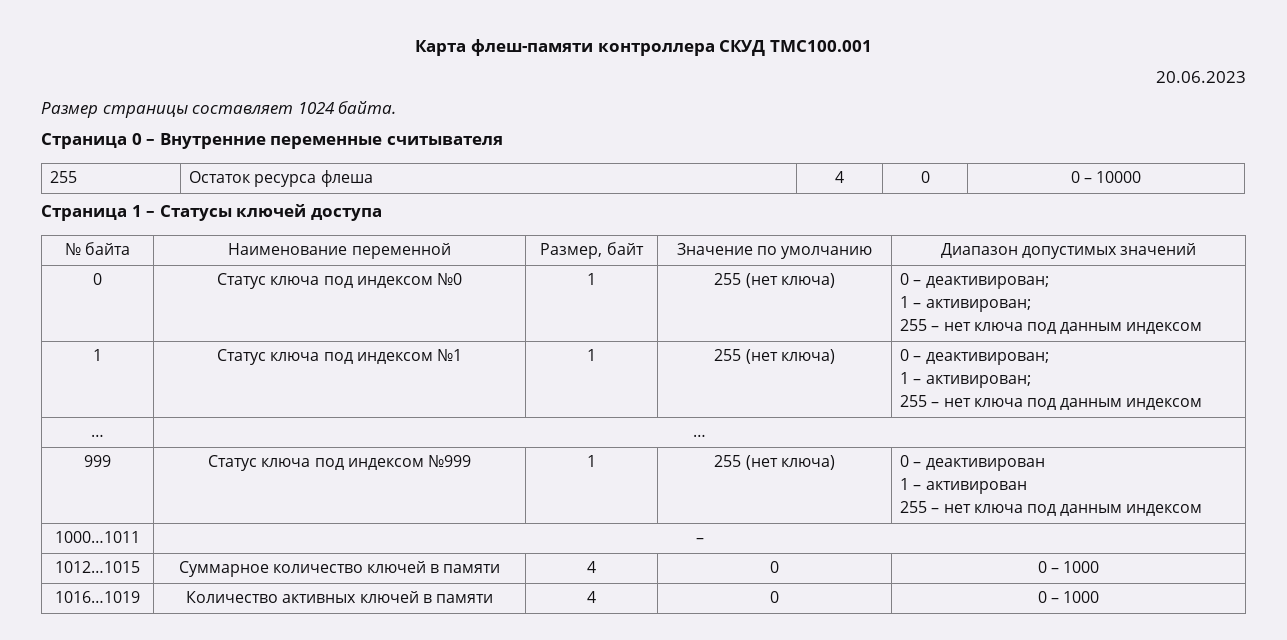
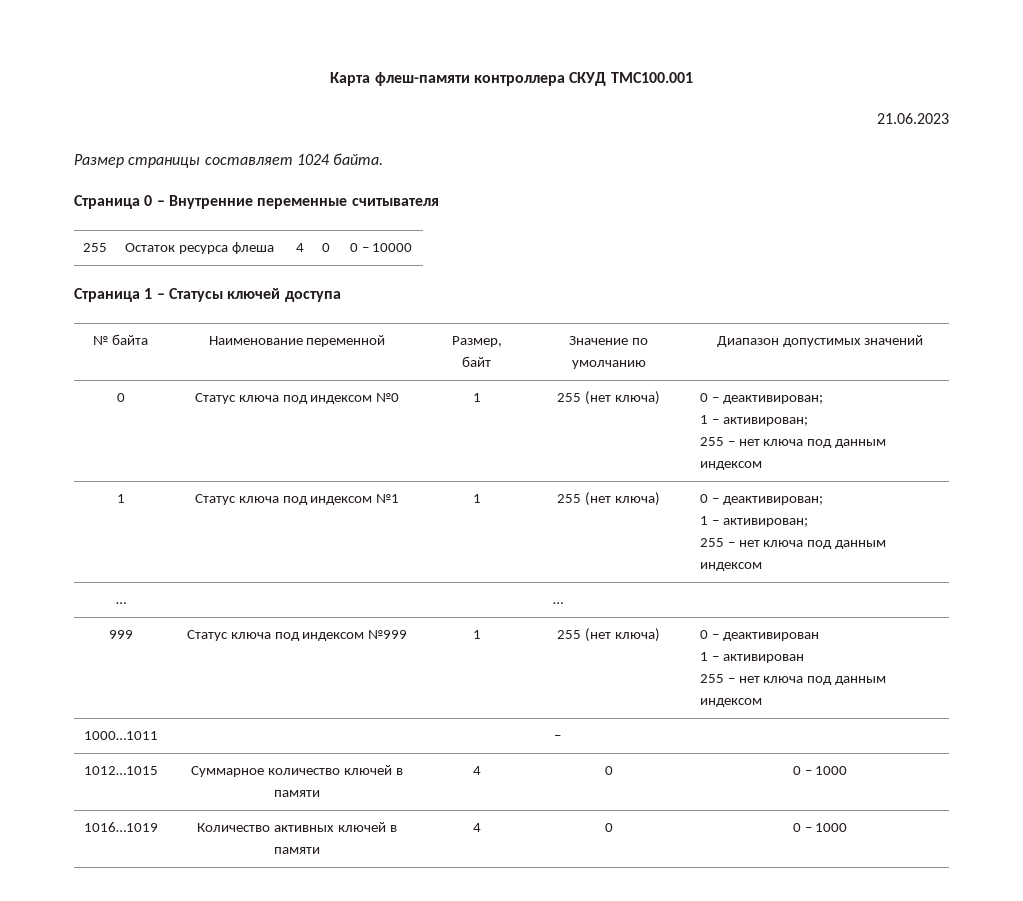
[1156,71,1246,83] 20.06.2023 -> [877,113,949,124] 21.06.2023

